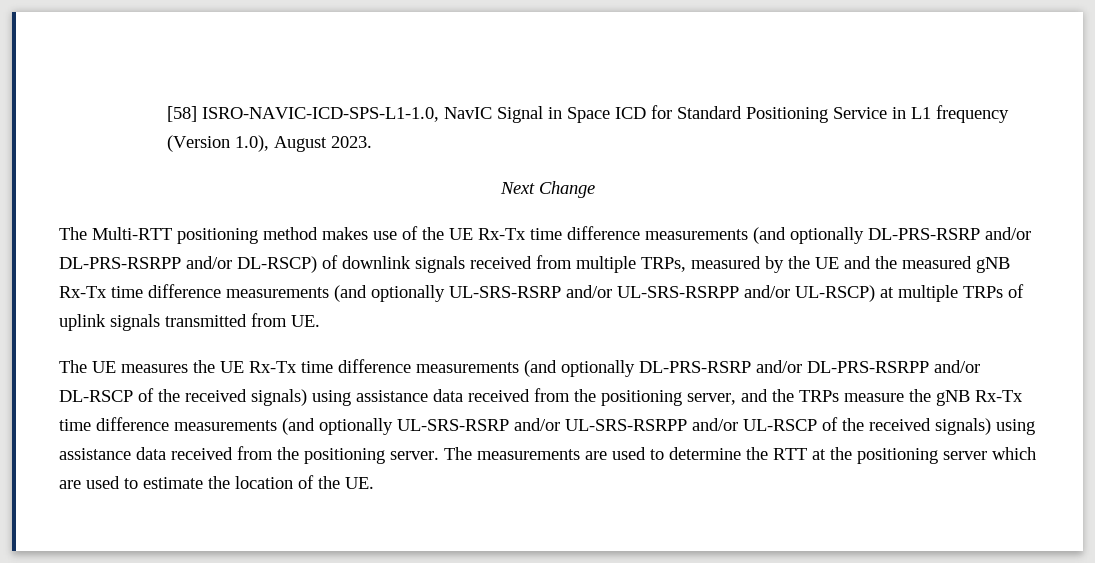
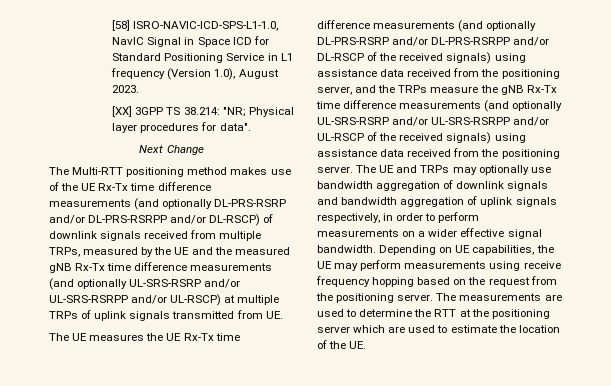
(373, 142) none -> [112,106,294,117] [112,122,251,133] // [XX] 3GPP TS 38.214: "NR; Physical layer procedures for data".
(472, 453) none -> [379,165,551,175] [317,180,549,191] [317,196,557,207] [317,212,480,223] [317,228,542,239] [317,245,554,255] [317,260,561,271] [316,276,557,287] [316,293,457,303] UE and TRPs may optionally use bandwidth aggregation of downlink signals and bandwidth aggregation of uplink signals respectively, in order to perform measurements on a wider effective signal bandwidth. Depending on UE capabilities, the UE may perform measurements using receive frequency hopping based on the request from the positioning server. The

